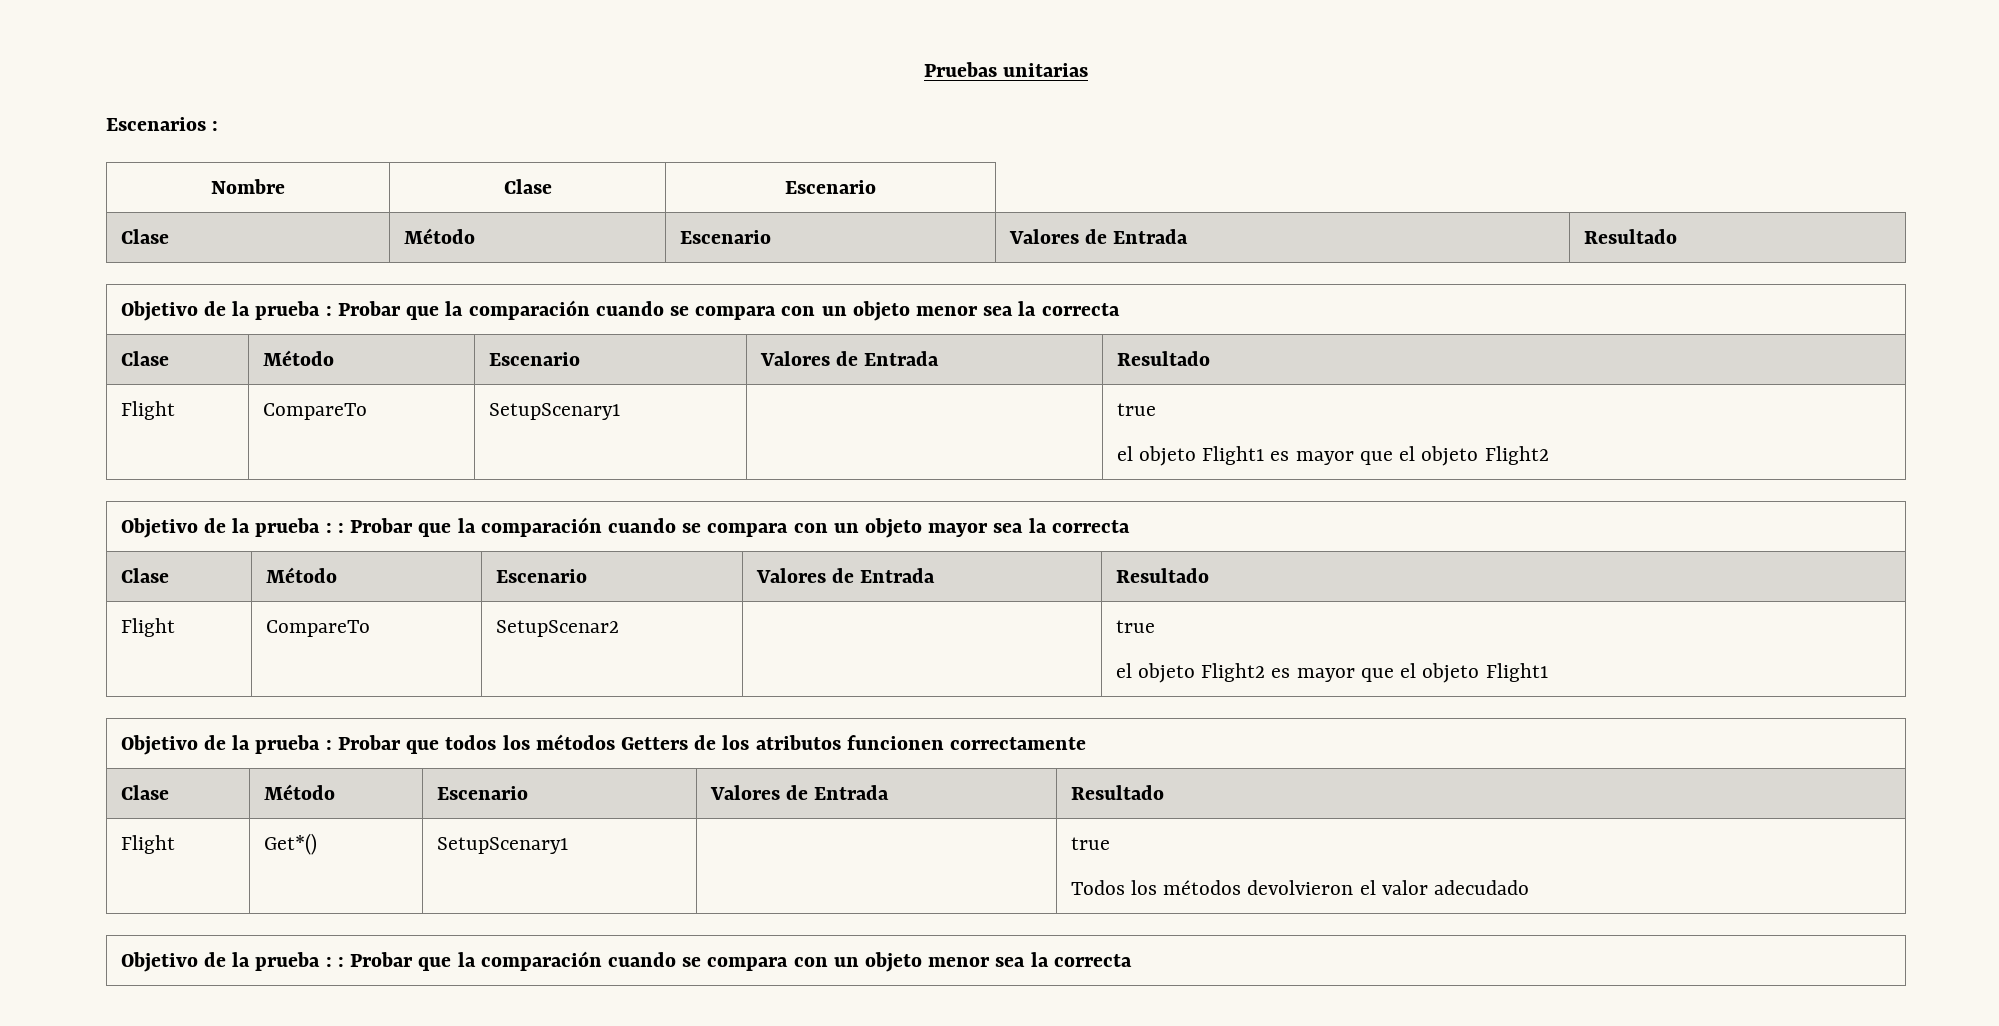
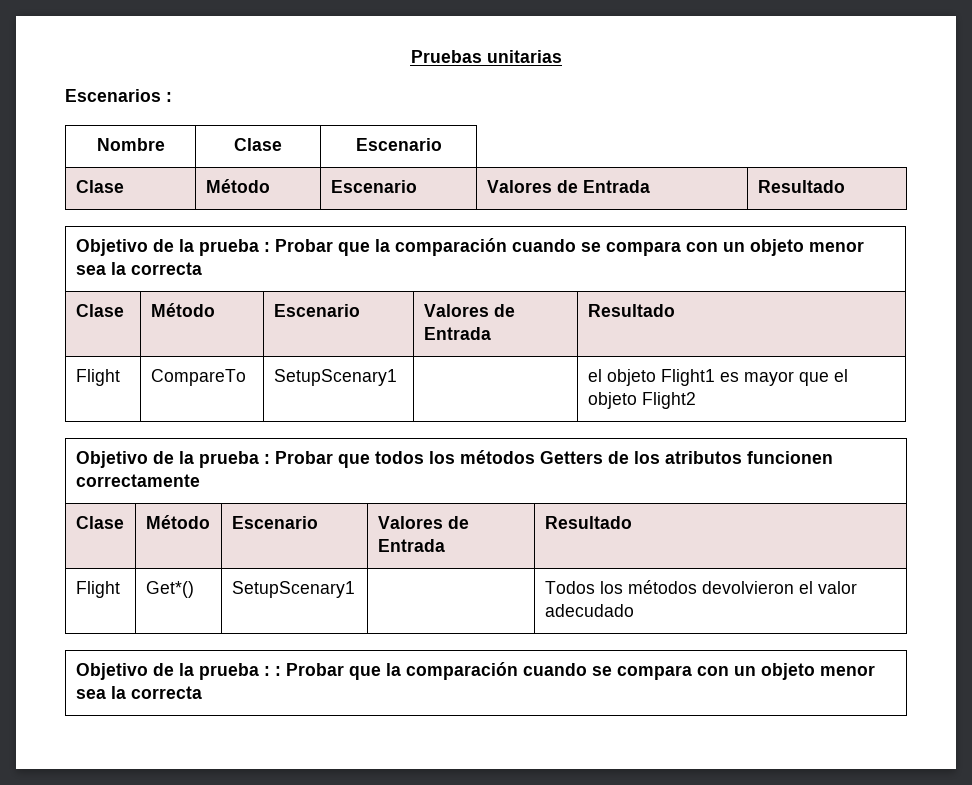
[1116,403,1156,416] true // -> (397, 377) none
[120,517,1130,538] [120,568,169,583] [265,567,337,583] [495,569,587,583] [755,568,936,583] [1115,568,1209,583] [120,618,175,637] [265,620,370,637] [495,620,619,637] [1115,620,1155,633] [1115,663,1548,683] // Objetivo de la prueba : : Probar que la comparación cuando se compara con un objeto mayor sea la correcta // Clase | Método | Escenario | Valores de Entrada | Resultado // Flight | CompareTo | SetupScenar2 | | true // el objeto Flight2 es mayor que el objeto Flight1 -> (696, 400) none
[1070,837,1110,850] true // -> (355, 589) none

